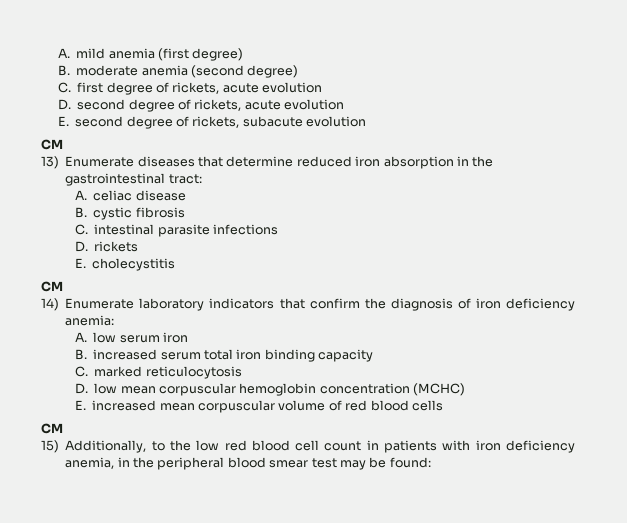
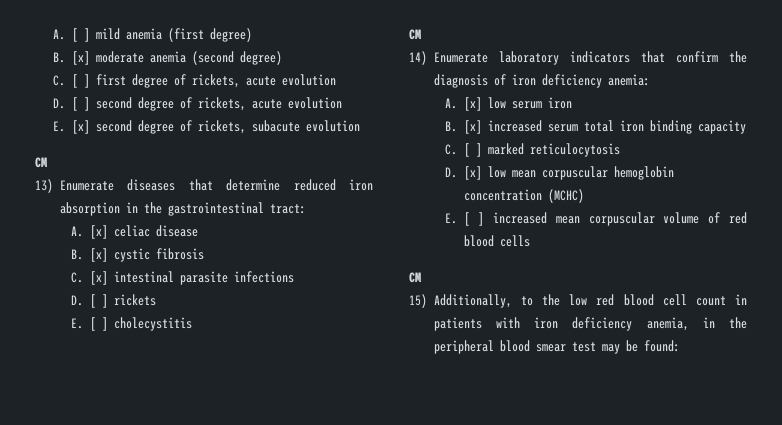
[58,48,71,58] A. -> [52,28,90,42] A. [ ]
(71, 70) none -> [71,51,90,65] [x]
(72, 87) none -> [71,74,90,88] [ ]
(72, 104) none -> [71,97,90,111] [ ]
(70, 121) none -> [71,120,90,134] [x]
(88, 195) none -> [89,225,108,239] [x]
(88, 212) none -> [89,248,108,262] [x]
(89, 229) none -> [89,271,108,285] [x]
(89, 246) none -> [89,294,108,308] [ ]
(87, 263) none -> [89,317,108,331] [ ]
(88, 337) none -> [463,97,482,111] [x]
(88, 354) none -> [463,120,482,134] [x]
(89, 371) none -> [463,143,482,157] [ ]
(89, 388) none -> [463,166,482,180] [x]
(87, 405) none -> [463,212,485,226] [ ]

